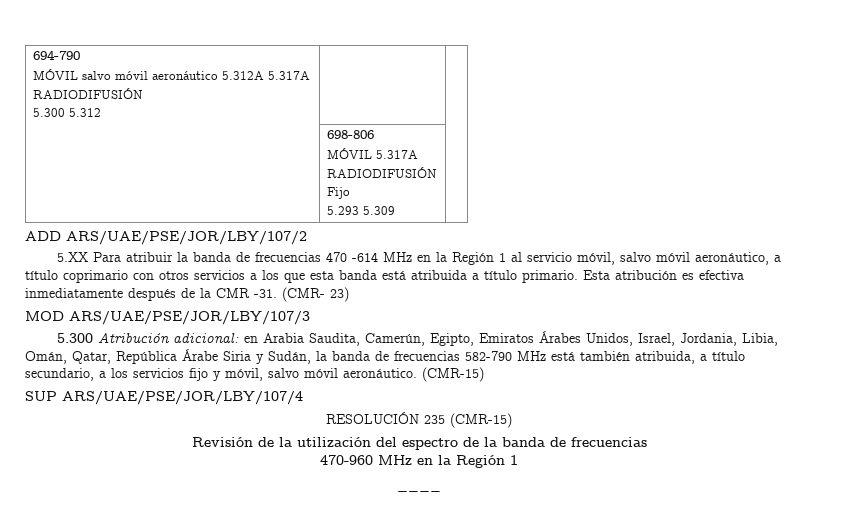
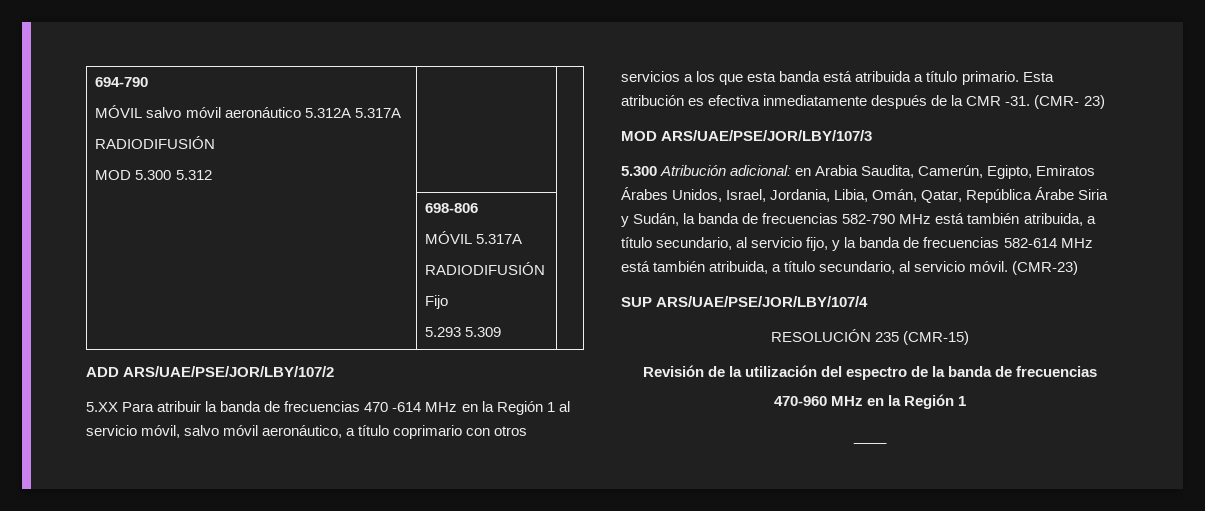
(143, 93) none -> [95,170,132,180] MOD
[99,367,484,382] a los servicios fijo y móvil, salvo móvil aeronáutico. (CMR-15) -> [736,237,1093,251] [621,261,1079,275] al servicio fijo, y la banda de frecuencias 582-614 MHz está también atribuida, a título secundario, al servicio móvil. (CMR-23)

